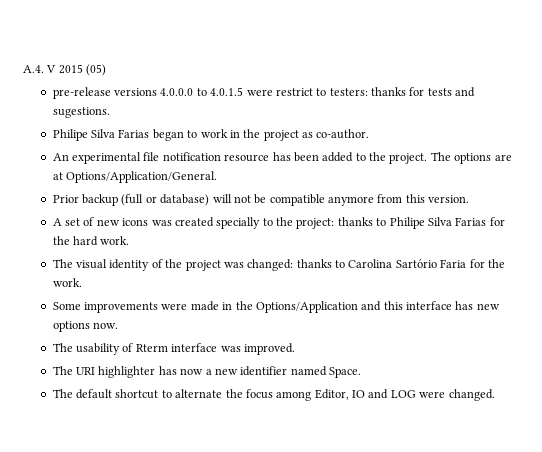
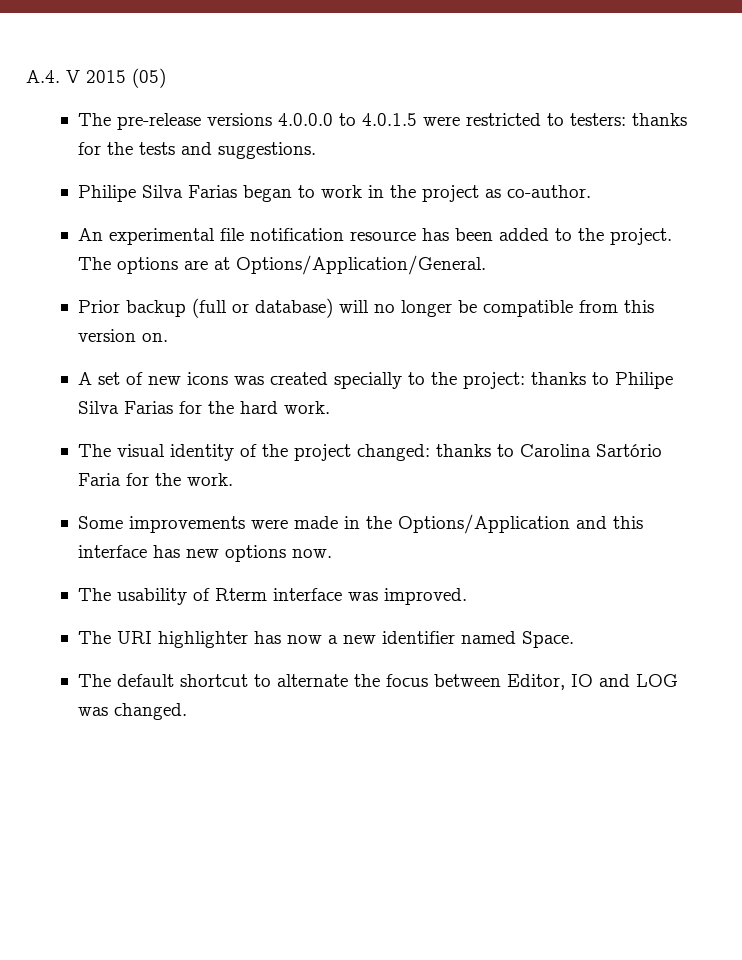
(107, 70) none -> [77,113,111,126] The
[275,88,313,96] restrict -> [465,113,541,126] restricted
(425, 91) none -> [106,142,133,155] the
[52,107,110,118] sugestions. -> [217,142,316,159] suggestions.
[233,195,251,203] not -> [373,300,452,317] no longer
[328,196,375,206] anymore -> (573, 308) none
[428,195,470,203] version. -> [77,329,168,342] version on.
[223,262,244,268] was -> (351, 452) none
[276,391,312,401] among -> [433,674,501,687] between
[419,391,446,398] were -> [77,707,108,716] was

